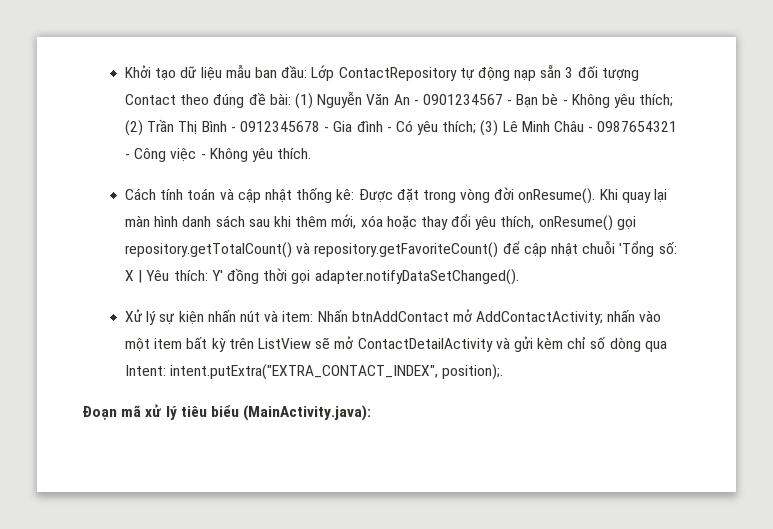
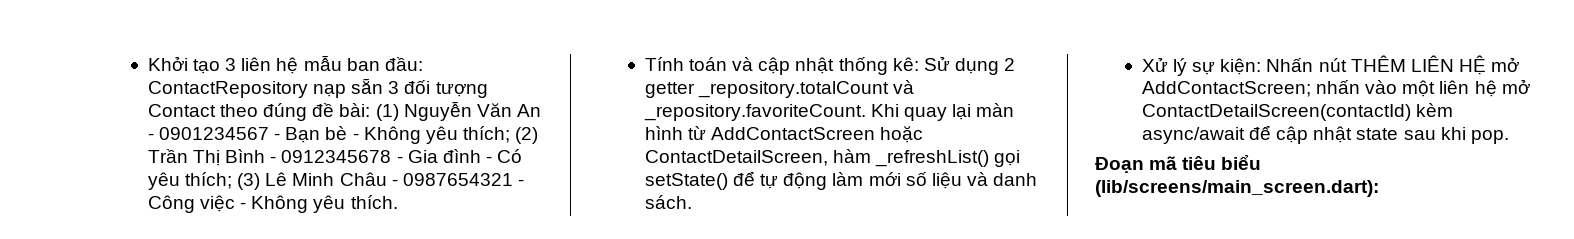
[180,64,510,81] dữ liệu mẫu ban đầu: Lớp ContactRepository tự động -> [225,55,423,74] [147,81,308,98] 3 liên hệ mẫu ban đầu: ContactRepository
[125,188,184,200] Cách tính -> [644,57,684,71] Tính
[358,187,596,204] Được đặt trong vòng đời onResume(). -> [923,56,1016,75] [644,80,915,98] [643,104,866,121] Sử dụng 2 getter _repository.totalCount và _repository.favoriteCount.
[182,214,636,231] [125,240,677,258] [125,268,519,285] [125,309,662,325] [125,336,667,352] [125,364,504,380] danh sách sau khi thêm mới, xóa hoặc thay đổi yêu thích, onResume() gọi repository.getTotalCount() và repository.getFavoriteCount() để cập nhật chuỗi 'Tổng số: X | Yêu thích: Y' đồng thời gọi adapter.notifyDataSetChanged(). // Xử lý sự kiện nhấn nút và item: Nhấn btnAddContact mở AddContactActivity; nhấn vào một item bất kỳ trên ListView sẽ mở ContactDetailActivity và gửi kèm chỉ số dòng qua Intent: intent.putExtra("EXTRA_CONTACT_INDEX", position);. -> [688,126,924,143] [644,149,1021,167] [644,171,1038,190] [644,195,692,209] [1141,55,1520,76] [1141,79,1530,97] [1141,103,1454,121] [1141,125,1509,144] từ AddContactScreen hoặc ContactDetailScreen, hàm _refreshList() gọi setState() để tự động làm mới số liệu và danh sách. // Xử lý sự kiện: Nhấn nút THÊM LIÊN HỆ mở AddContactScreen; nhấn vào một liên hệ mở ContactDetailScreen(contactId) kèm async/await để cập nhật state sau khi pop.
[145,404,177,420] xử lý -> (1178, 163) none
[243,405,372,421] (MainActivity.java): -> [1095,180,1379,197] (lib/screens/main_screen.dart):

